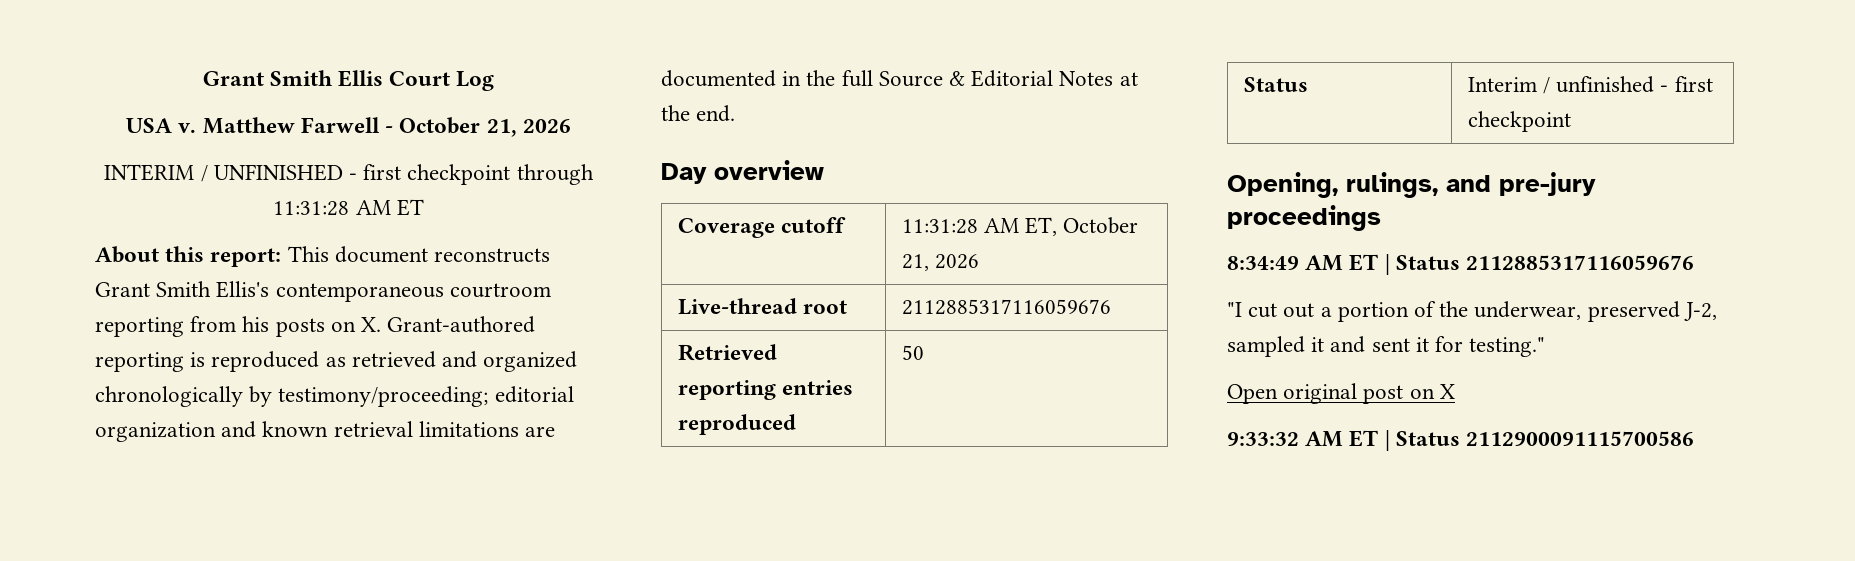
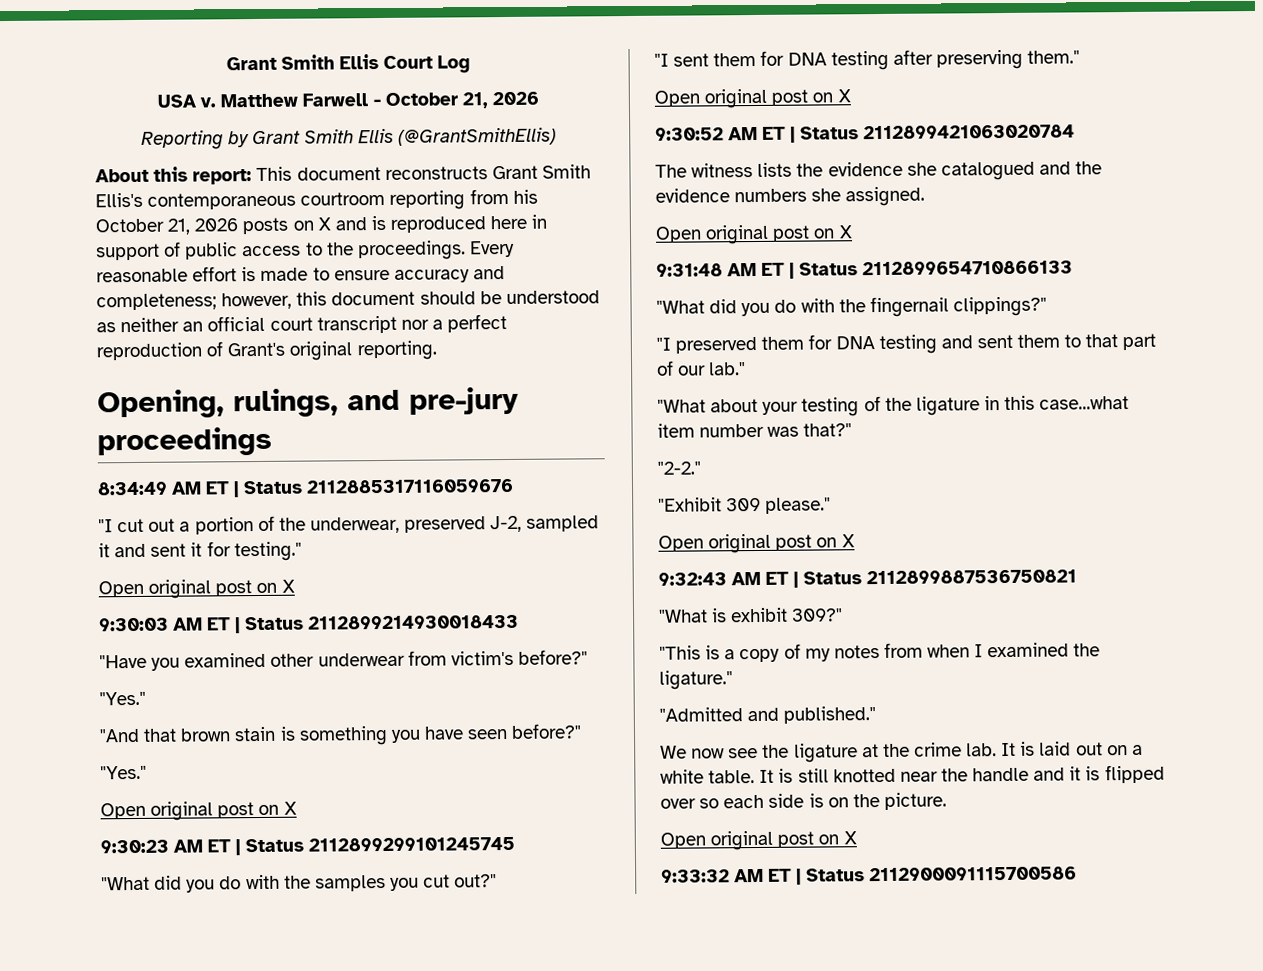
[104,164,594,185] [273,199,424,216] INTERIM / UNFINISHED - first checkpoint through 11:31:28 AM ET -> [140,127,558,150] Reporting by Grant Smith Ellis (@GrantSmithEllis)
[275,316,536,337] [95,351,578,372] [95,386,574,407] [95,421,556,442] [661,70,1138,87] [661,105,736,122] [661,160,824,184] [677,217,846,238] [901,217,1139,236] [901,254,979,271] [677,298,847,315] [901,299,1111,315] [677,344,777,361] [677,380,853,400] [677,414,796,435] [901,345,924,360] [1243,77,1308,92] [1467,76,1713,94] [1467,111,1571,132] posts on X. Grant-authored reporting is reproduced as retrieved and organized chronologically by testimony/proceeding; editorial organization and known retrieval limitations are documented in the full Source & Editorial Notes at the end. // Day overview // Coverage cutoff | 11:31:28 AM ET, October 21, 2026 // Live-thread root | 2112885317116059676 // Retrieved reporting entries reproduced | 50 // Status | Interim / unfinished - first checkpoint -> [95,214,548,235] [96,240,515,261] [96,266,505,283] [96,290,600,311] [96,313,508,334] [96,340,437,361] October 21, 2026 posts on X and is reproduced here in support of public access to the proceedings. Every reasonable effort is made to ensure accuracy and completeness; however, this document should be understood as neither an official court transcript nor a perfect reproduction of Grant's original reporting.
(1455, 391) none -> [99,614,519,634] [99,649,588,671] [99,691,146,706] [99,723,583,746] [100,765,147,780] [100,801,297,821] [100,836,515,856] [101,874,498,893] [654,49,1081,71] [654,88,851,109] [655,124,1075,143] [655,161,1103,181] [655,186,926,207] [655,224,853,245] [656,260,1073,279] [656,296,1047,318] [656,333,1157,355] [656,360,747,376] [657,395,1130,417] [657,423,853,438] [657,461,701,475] [658,497,832,514] [658,533,855,554] [658,569,1077,588] [658,607,844,623] [659,642,1101,663] [659,670,733,690] [659,706,877,724] [660,741,1143,763] [660,764,1165,784] [660,792,947,810] [660,830,857,851] // 9:30:03 AM ET | Status 2112899214930018433 // "Have you examined other underwear from victim's before?" // "Yes." // "And that brown stain is something you have seen before?" // "Yes." // Open original post on X // 9:30:23 AM ET | Status 2112899299101245745 // "What did you do with the samples you cut out?" // "I sent them for DNA testing after preserving them." // Open original post on X // 9:30:52 AM ET | Status 2112899421063020784 // The witness lists the evidence she catalogued and the evidence numbers she assigned. // Open original post on X // 9:31:48 AM ET | Status 2112899654710866133 // "What did you do with the fingernail clippings?" // "I preserved them for DNA testing and sent them to that part of our lab." // "What about your testing of the ligature in this case...what item number was that?" // "2-2." // "Exhibit 309 please." // Open original post on X // 9:32:43 AM ET | Status 2112899887536750821 // "What is exhibit 309?" // "This is a copy of my notes from when I examined the ligature." // "Admitted and published." // We now see the ligature at the crime lab. It is laid out on a white table. It is still knotted near the handle and it is flipped over so each side is on the picture. // Open original post on X

